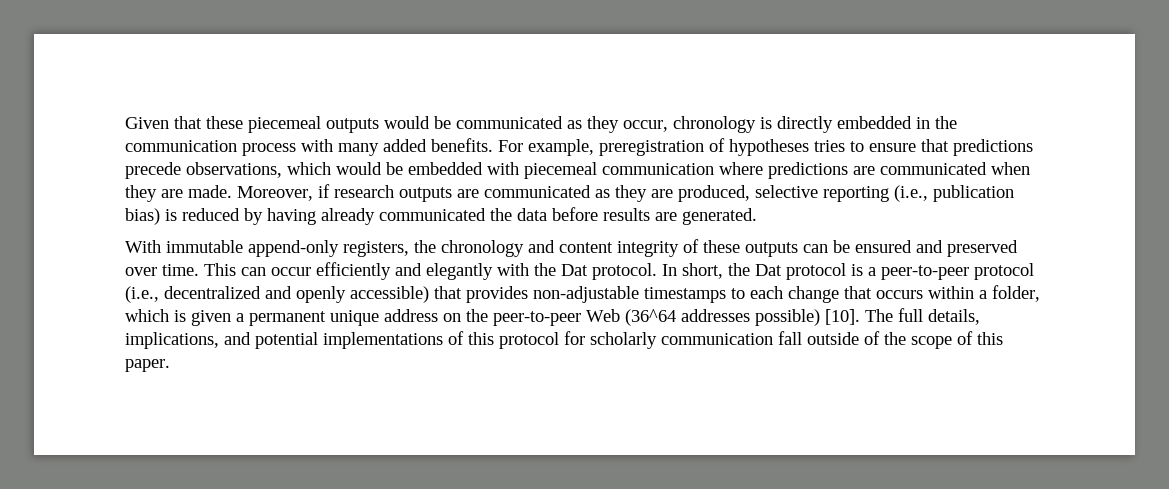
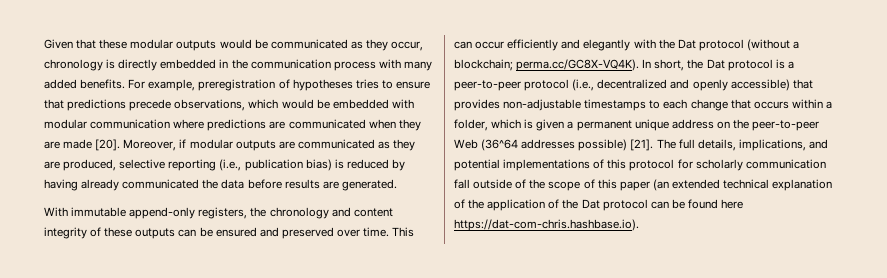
[248,116,321,133] piecemeal -> [130,39,174,49] modular
[524,162,597,179] piecemeal -> [44,119,87,129] modular
[188,185,232,198] made. -> [63,139,121,151] made [20].
[334,185,394,198] research -> [189,139,233,149] modular
[592,263,657,280] protocol. -> [698,39,800,51] [454,59,640,71] protocol (without a blockchain; perma.cc/GC8X-VQ4K).
[825,309,860,325] [10]. -> [630,139,654,151] [21].
[125,359,170,372] paper. -> [619,179,833,191] [454,199,744,211] [454,219,639,231] paper (an extended technical explanation of the application of the Dat protocol can be found here https://dat-com-chris.hashbase.io).

